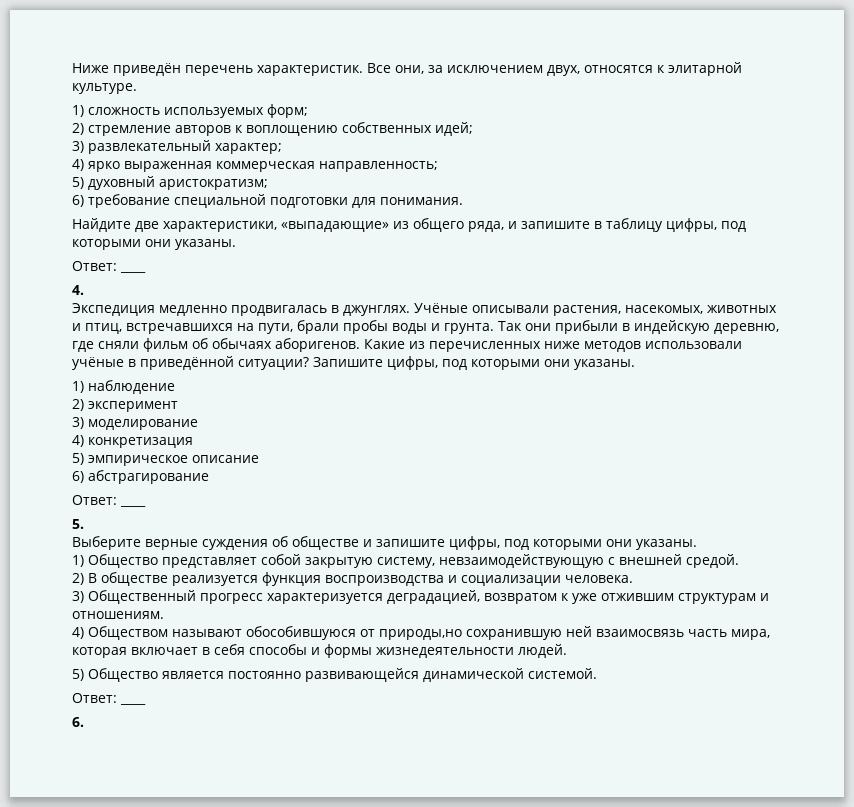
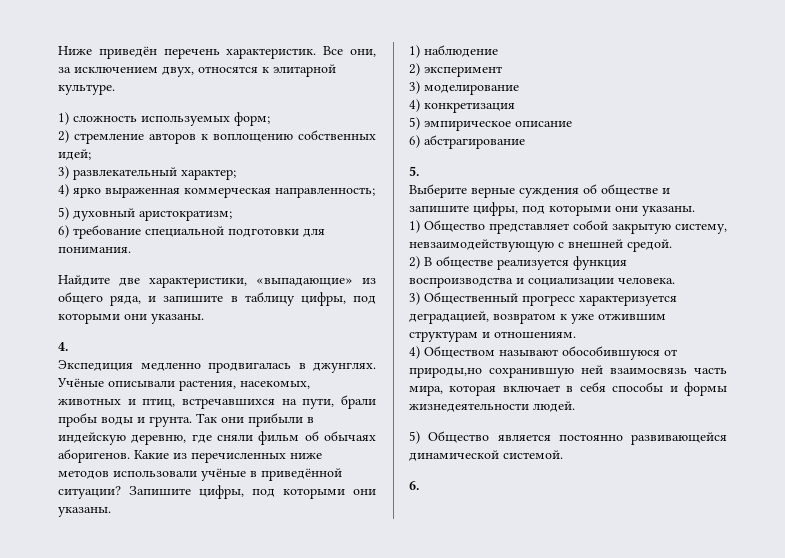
[72,261,117,271] [120,271,146,273] // Ответ: ____ -> (204, 319) none
[72,495,117,505] [120,505,146,507] // Ответ: ____ -> (525, 142) none
[72,693,117,703] [120,703,146,705] // Ответ: ____ -> (563, 454) none

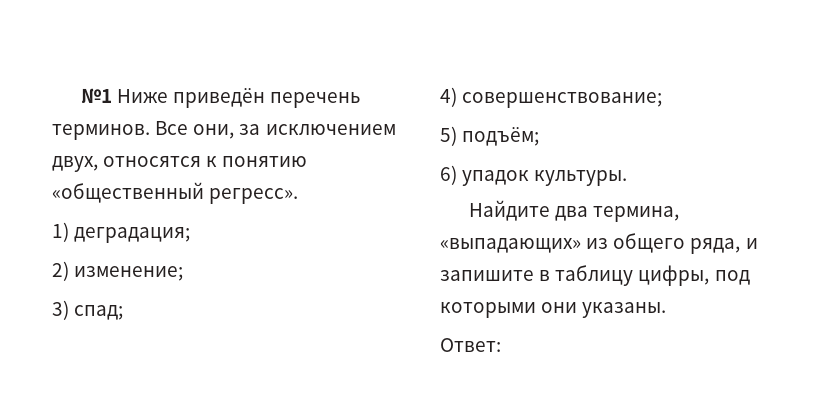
(58, 50) none -> [80,88,112,103] №1
[226,48,317,59] характеристик. -> [52,124,150,140] терминов.
[273,64,336,77] [58,84,115,95] [58,112,270,126] [58,130,376,144] [58,149,91,160] [58,166,236,180] [58,184,375,198] [58,207,232,221] [58,225,325,239] [58,247,131,253] [58,275,353,288] элитарной культуре. // 1) сложность используемых форм; // 2) стремление авторов к воплощению собственных идей; // 3) развлекательный характер; // 4) ярко выраженная коммерческая направленность; // 5) духовный аристократизм; // 6) требование специальной подготовки для понимания. // Найдите две характеристики, «выпадающие» -> [222,156,308,167] [52,182,299,204] [52,222,191,243] [52,261,184,281] [52,300,124,320] [440,87,663,108] [440,126,540,146] [440,165,628,186] [468,200,680,222] [440,238,581,253] понятию «общественный регресс». // 1) деградация; // 2) изменение; // 3) спад; // 4) совершенствование; // 5) подъём; // 6) упадок культуры. // Найдите два термина, «выпадающих»
[58,342,68,351] [58,360,376,373] [57,378,310,391] [58,395,376,409] [58,413,314,427] [58,431,376,445] [58,449,322,463] [58,468,342,481] [58,485,376,499] [58,507,111,517] [409,45,498,58] [409,63,502,77] [409,81,519,95] [409,99,515,113] [409,117,572,131] [409,135,525,149] [409,166,419,176] [409,184,670,198] [409,202,695,216] [409,220,727,234] [409,239,672,252] [409,256,627,270] [409,277,675,288] [409,292,677,306] [409,311,666,324] [409,331,576,342] [409,346,677,360] [409,365,727,378] [409,382,727,396] [409,401,575,412] [409,431,727,445] [409,450,563,461] [409,481,419,490] 4. // Экспедиция медленно продвигалась в джунглях. Учёные описывали растения, насекомых, животных и птиц, встречавшихся на пути, брали пробы воды и грунта. Так они прибыли в индейскую деревню, где сняли фильм об обычаях аборигенов. Какие из перечисленных ниже методов использовали учёные в приведённой ситуации? Запишите цифры, под которыми они указаны. // 1) наблюдение // 2) эксперимент // 3) моделирование // 4) конкретизация // 5) эмпирическое описание // 6) абстрагирование // 5. // Выберите верные суждения об обществе и запишите цифры, под которыми они указаны. // 1) Общество представляет собой закрытую систему, невзаимодействующую с внешней средой. // 2) В обществе реализуется функция воспроизводства и социализации человека. // 3) Общественный прогресс характеризуется деградацией, возвратом к уже отжившим структурам и отношениям. // 4) Обществом называют обособившуюся от природы,но сохранившую ней взаимосвязь часть мира, которая включает в себя способы и формы жизнедеятельности людей. // 5) Общество является постоянно развивающейся динамической системой. // 6. -> [440,338,501,352] Ответ:

